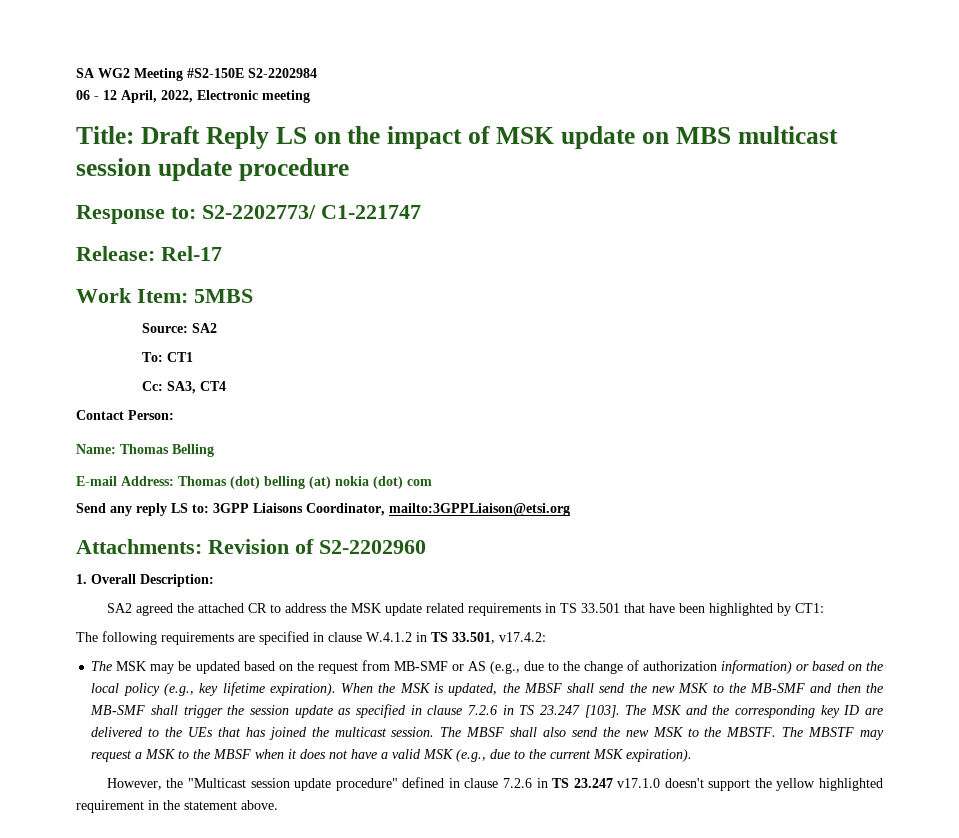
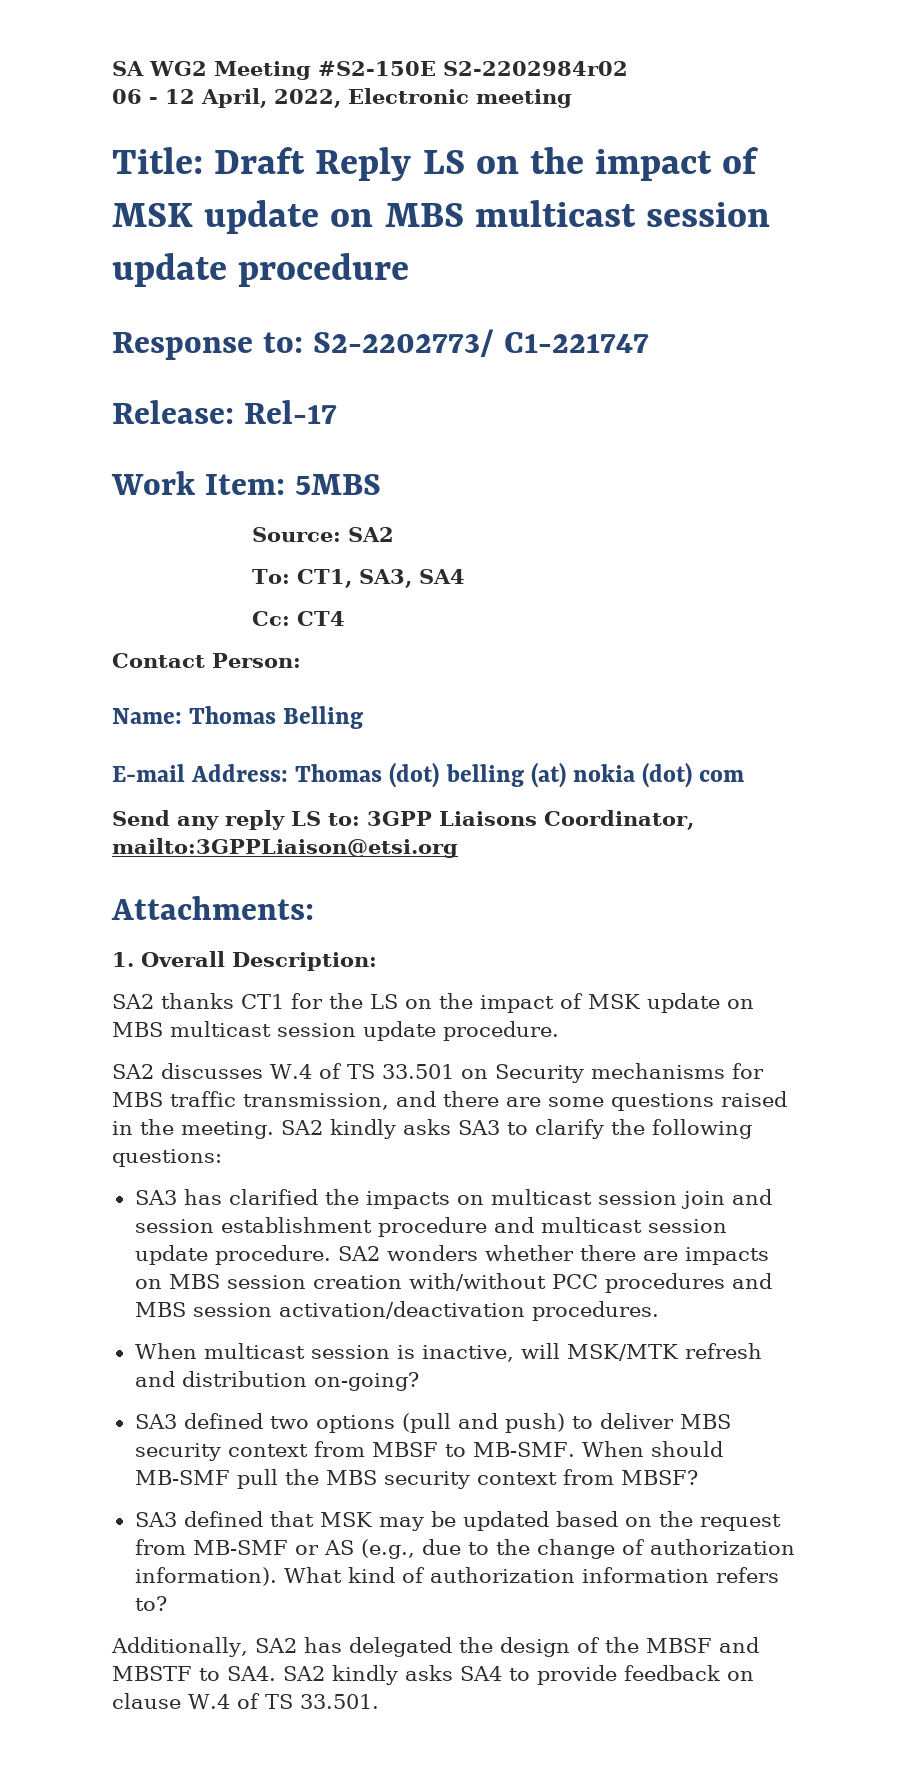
[248,68,317,78] S2-2202984 -> [443,61,628,76] S2-2202984r02
[167,352,194,362] CT1 -> [296,569,465,588] CT1, SA3, SA4
[167,381,197,394] SA3, -> (290, 618) none
[208,539,426,554] Revision of S2-2202960 -> (314, 908) none
[135,603,824,616] [76,631,546,645] [91,661,113,671] agreed the attached CR to address the MSK update related requirements in TS 33.501 that have been highlighted by CT1: // The following requirements are specified in clause W.4.1.2 in TS 33.501, v17.4.2: // The -> [161,993,754,1013] [112,1021,559,1041] [112,1063,764,1083] [112,1091,787,1111] [112,1119,752,1139] [112,1149,222,1167] [134,1189,772,1209] [134,1217,727,1237] [134,1245,769,1265] [134,1273,772,1293] [134,1301,659,1321] [134,1343,762,1362] [134,1371,419,1391] [134,1413,731,1433] [134,1441,723,1461] [134,1469,698,1489] [134,1511,314,1527] thanks CT1 for the LS on the impact of MSK update on MBS multicast session update procedure. // SA2 discusses W.4 of TS 33.501 on Security mechanisms for MBS traffic transmission, and there are some questions raised in the meeting. SA2 kindly asks SA3 to clarify the following questions: // SA3 has clarified the impacts on multicast session join and session establishment procedure and multicast session update procedure. SA2 wonders whether there are impacts on MBS session creation with/without PCC procedures and MBS session activation/deactivation procedures. // When multicast session is inactive, will MSK/MTK refresh and distribution on-going? // SA3 defined two options (pull and push) to deliver MBS security context from MBSF to MB-SMF. When should MB-SMF pull the MBS security context from MBSF? // SA3 defined that
[720,660,883,674] [91,682,884,696] [90,704,883,718] [91,727,885,740] [91,749,693,762] [106,777,884,791] [76,800,278,813] information) or based on the local policy (e.g., key lifetime expiration). When the MSK is updated, the MBSF shall send the new MSK to the MB-SMF and then the MB-SMF shall trigger the session update as specified in clause 7.2.6 in TS 23.247 [103]. The MSK and the corresponding key ID are delivered to the UEs that has joined the multicast session. The MBSF shall also send the new MSK to the MBSTF. The MBSTF may request a MSK to the MBSF when it does not have a valid MSK (e.g., due to the current MSK expiration). // However, the "Multicast session update procedure" defined in clause 7.2.6 in TS 23.247 v17.1.0 doesn't support the yellow highlighted requirement in the statement above. -> [134,1567,779,1586] [134,1596,167,1611] [111,1637,759,1657] [112,1665,754,1685] [112,1693,379,1709] information). What kind of authorization information refers to? // Additionally, SA2 has delegated the design of the MBSF and MBSTF to SA4. SA2 kindly asks SA4 to provide feedback on clause W.4 of TS 33.501.

